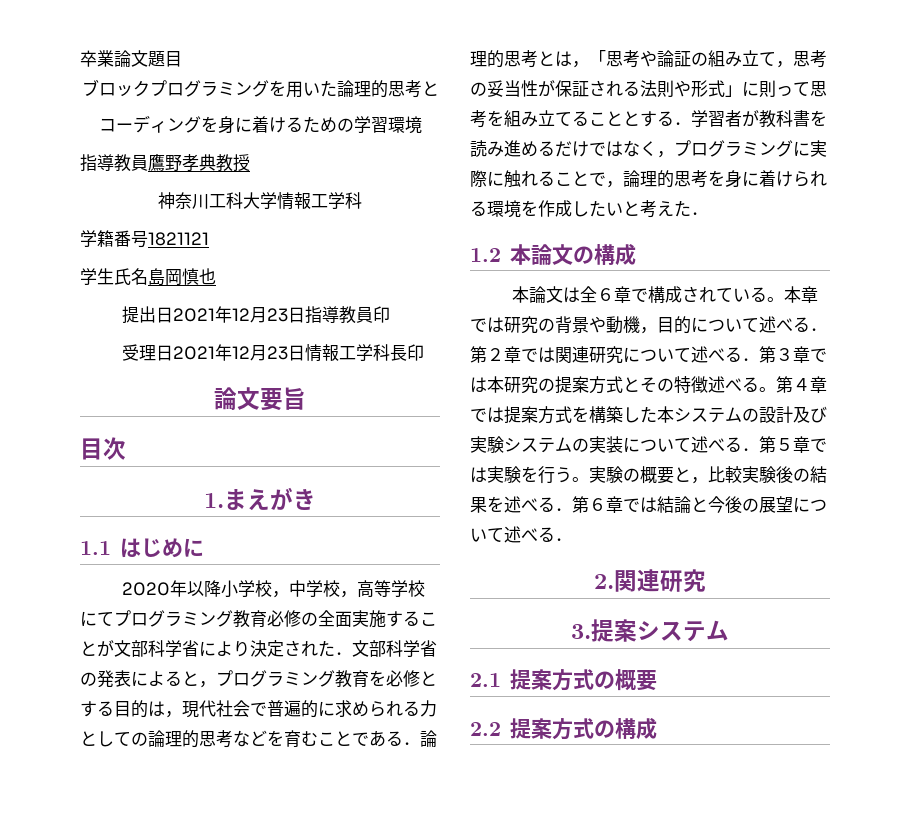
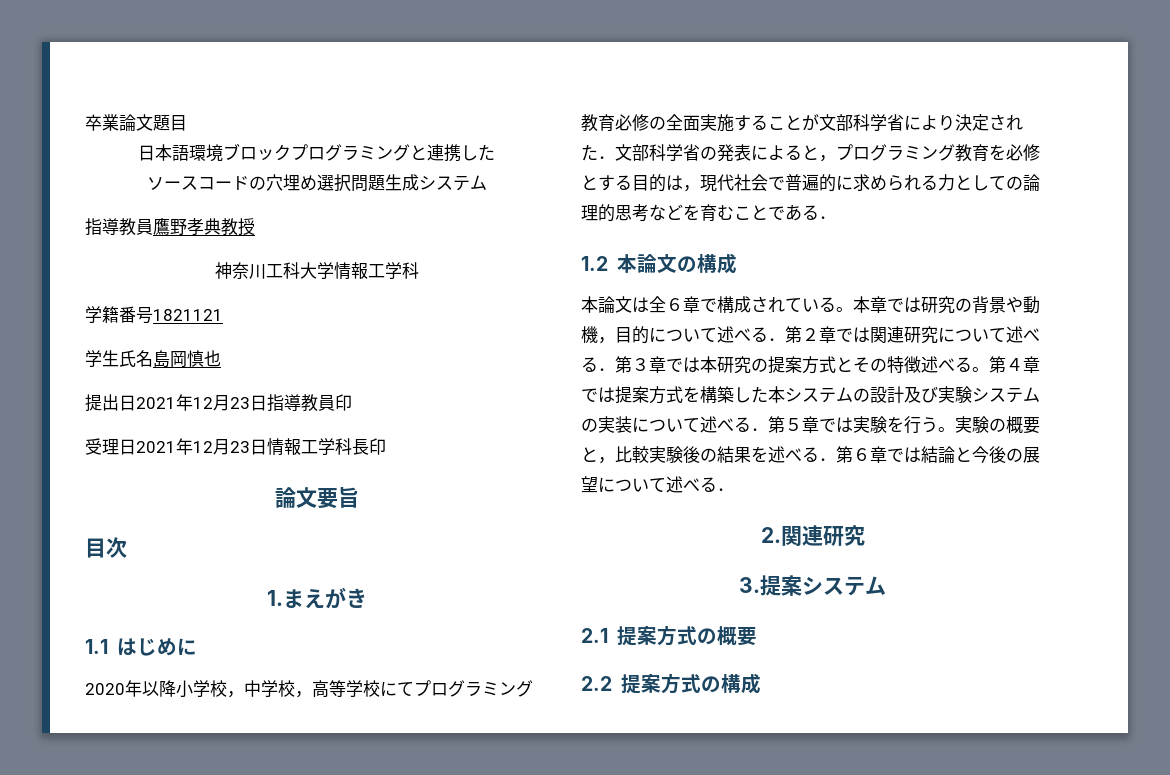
(182, 59) none -> [138,144,223,162] 日本語環境
[268,80,439,98] [98,115,422,134] を用いた論理的思考と // コーディングを身に着けるための学習環境 -> [410,144,495,162] [146,174,487,192] と連携した // ソースコードの穴埋め選択問題生成システム
[420,730,437,747] [470,50,827,68] [470,80,827,98] [470,110,827,128] [470,140,827,158] [470,170,827,188] [470,200,708,218] 論理的思考とは，「思考や論証の組み立て，思考の妥当性が保証される法則や形式」に則って思考を組み立てることとする．学習者が教科書を読み進めるだけではなく，プログラミングに実際に触れることで，論理的思考を身に着けられる環境を作成したいと考えた． -> (836, 217) none

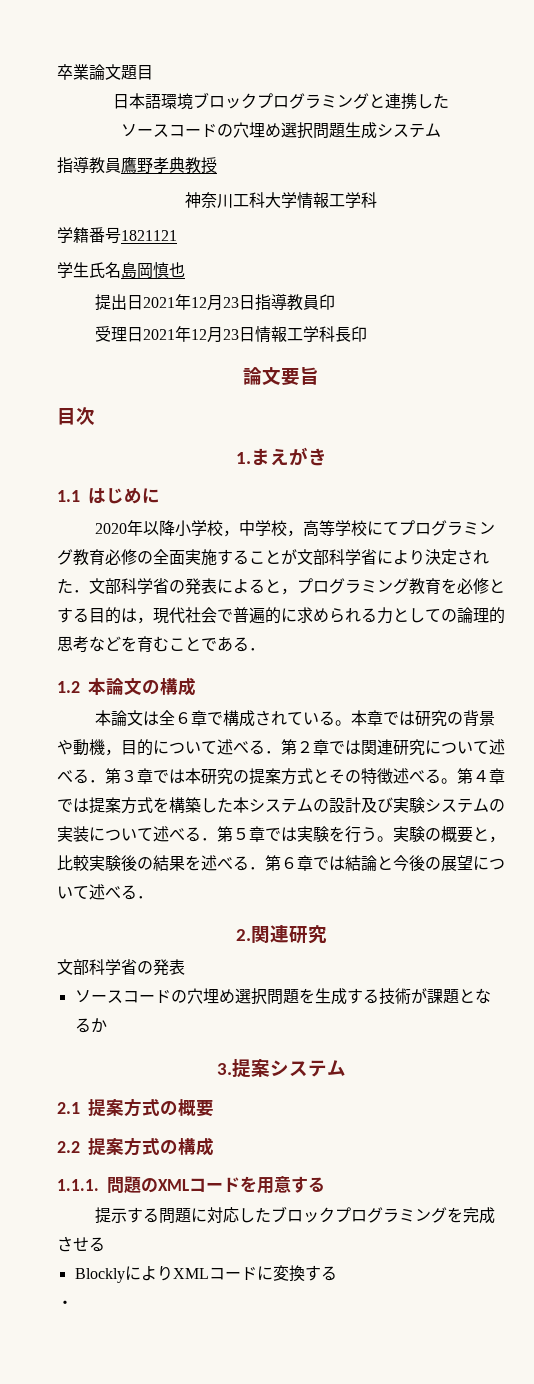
(865, 535) none -> [57,959,185,976] [74,988,491,1005] [74,1018,107,1033] // 文部科学省の発表 // ソースコードの穴埋め選択問題を生成する技術が課題となるか
(761, 683) none -> [57,1176,325,1194] [94,1206,495,1224] [57,1236,105,1252] [74,1265,337,1283] [57,1300,73,1308] // 1.1.1.問題のXMLコードを用意する // 提示する問題に対応したブロックプログラミングを完成させる // BlocklyによりXMLコードに変換する // ・

